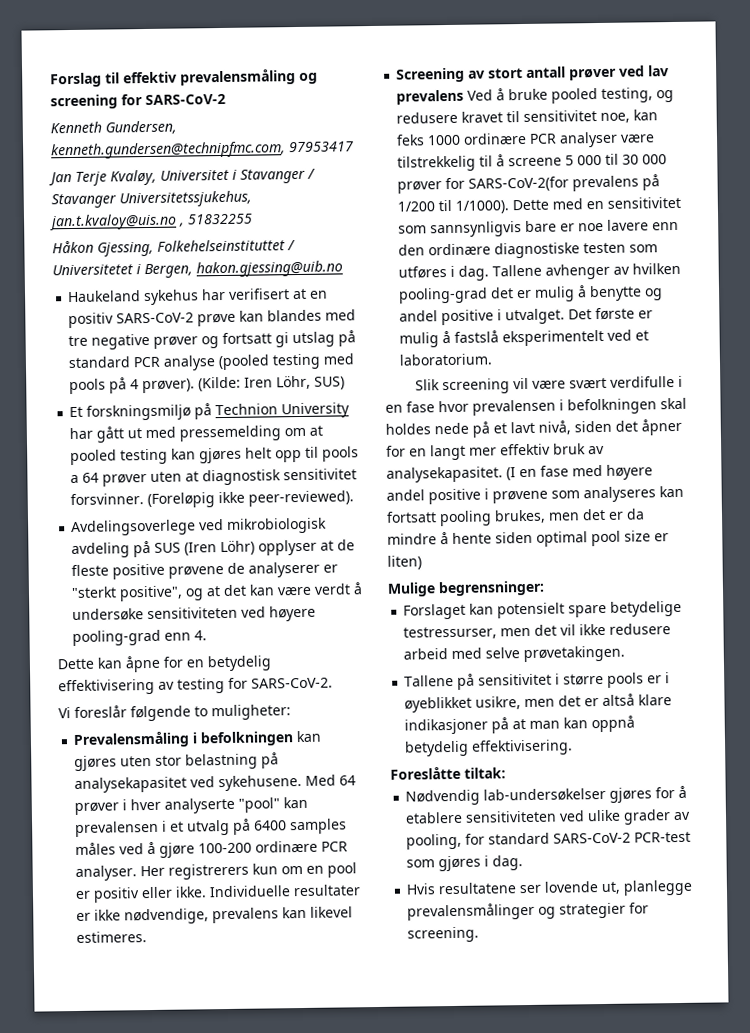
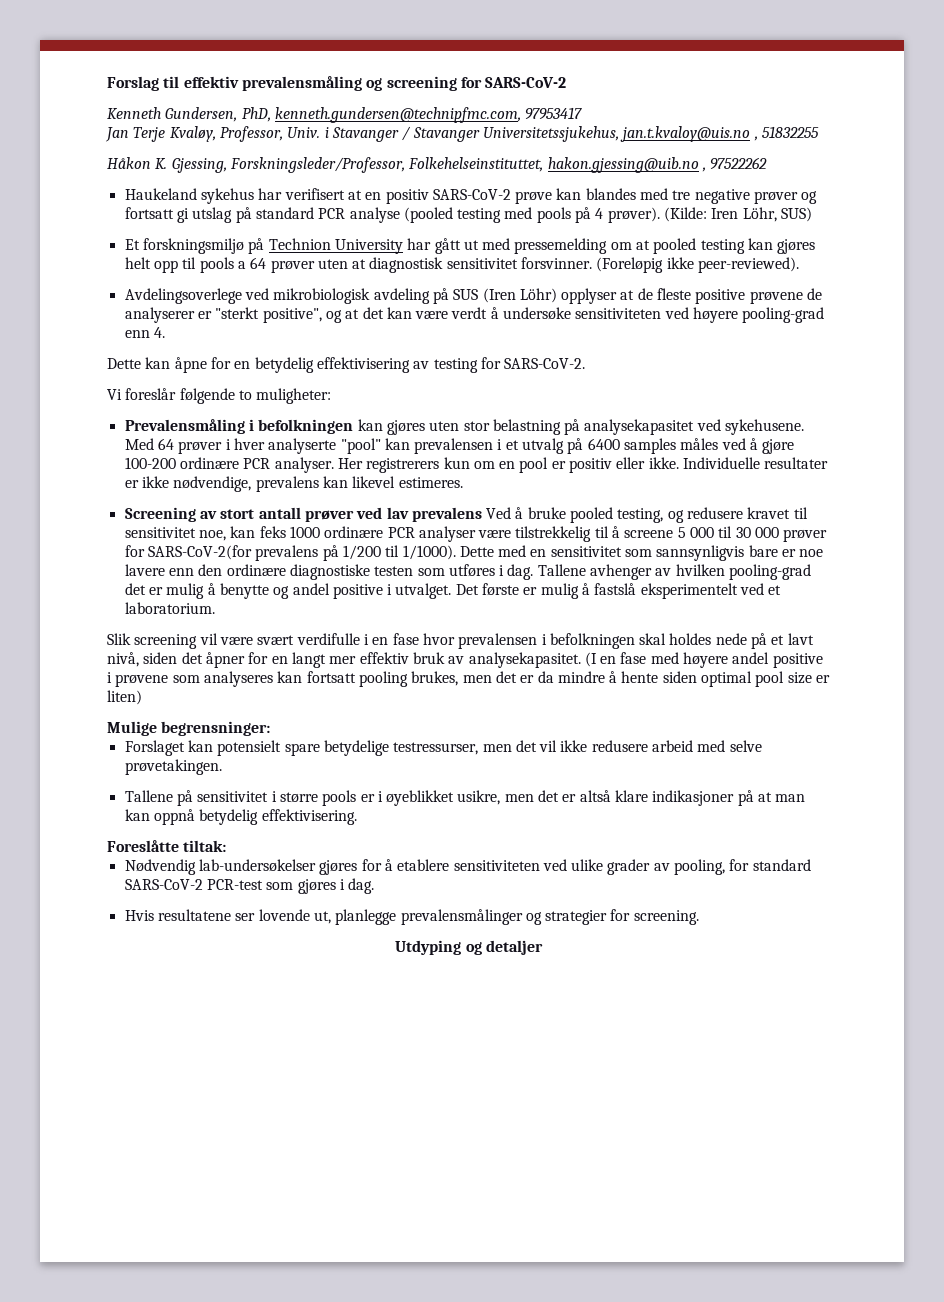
(177, 127) none -> [241,107,271,122] PhD,
[160,169,230,181] Universitet -> [219,126,321,142] Professor, Univ.
[97,239,296,257] [52,263,193,279] Gjessing, Folkehelseinstituttet / Universitetet i Bergen, -> [155,157,544,173] K. Gjessing, Forskningsleder/Professor, Folkehelseinstituttet,
(343, 269) none -> [701,157,768,172] , 97522262
(480, 934) none -> [395,940,543,955] // Utdyping og detaljer

